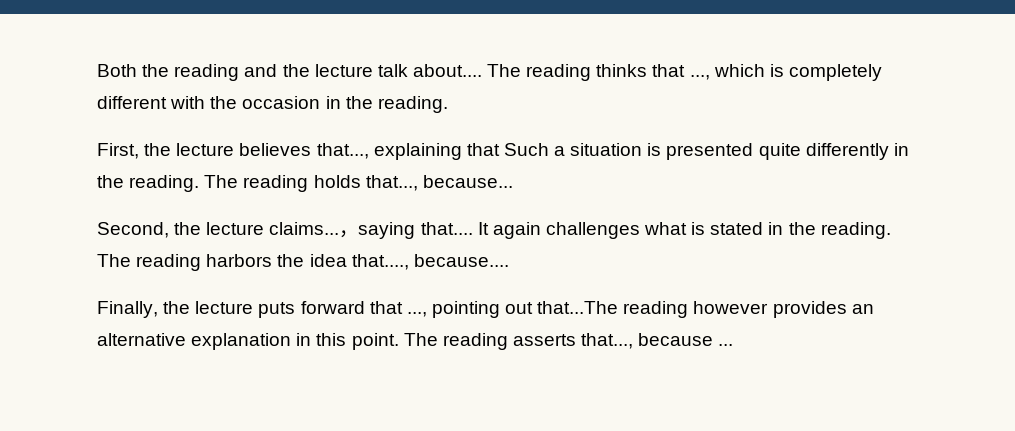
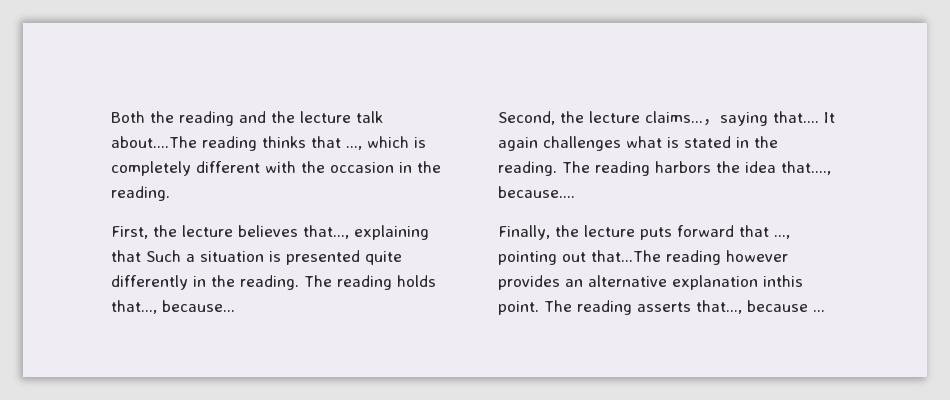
[412,64,522,77] about.... The -> [111,136,197,148] about....The
[296,333,347,346] in this -> [763,275,803,287] inthis

